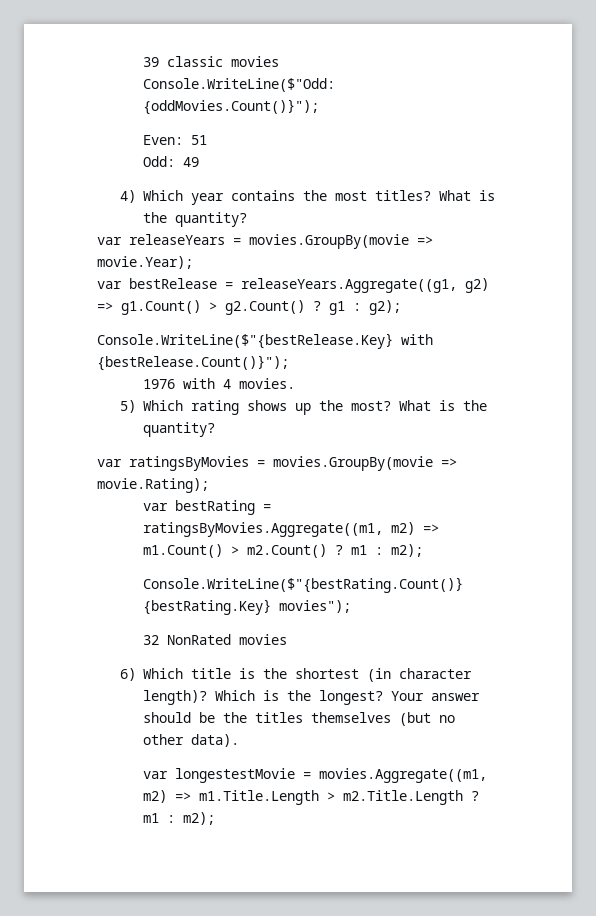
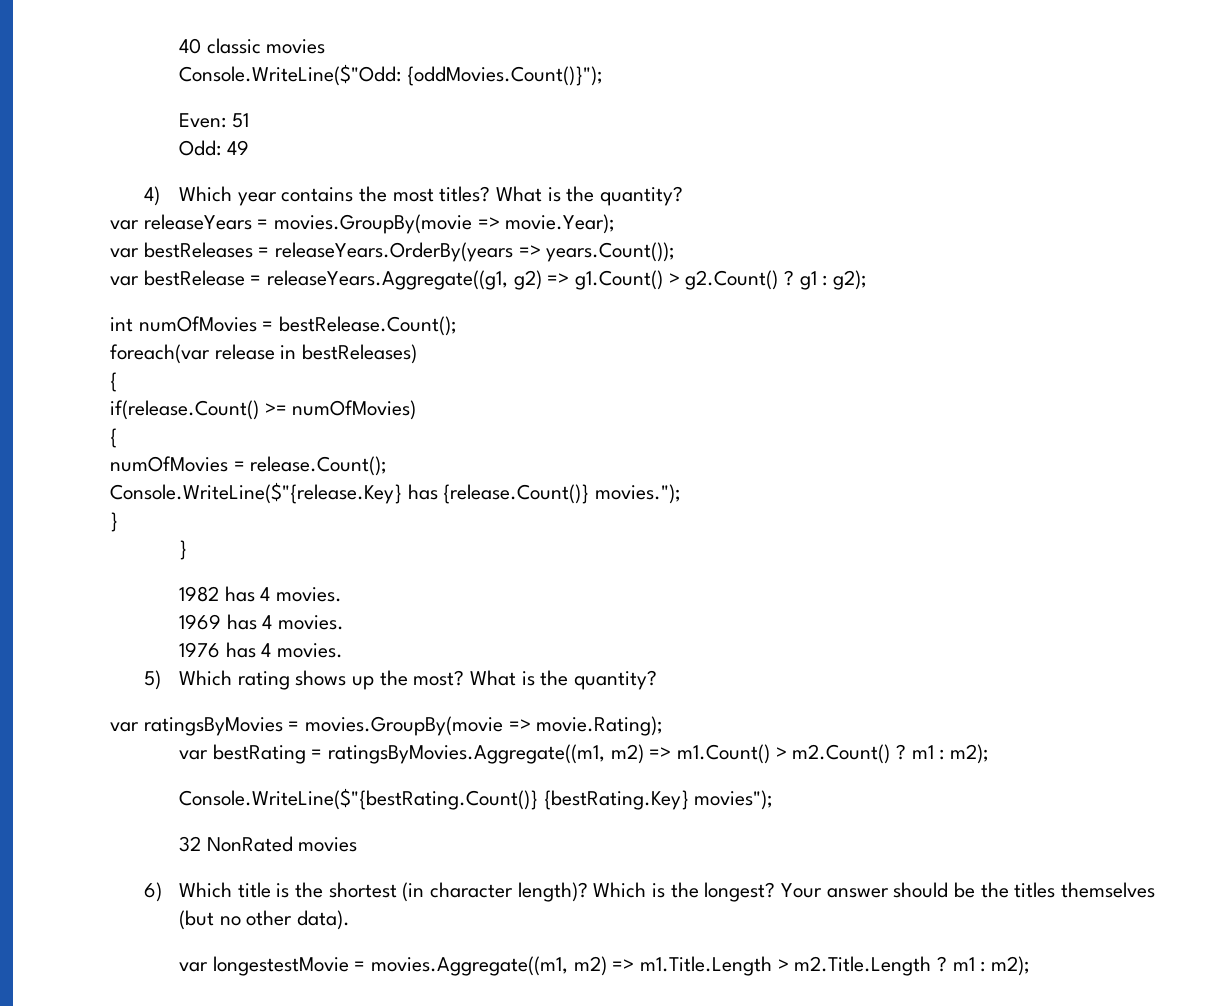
[142,57,159,67] 39 -> [178,38,201,54] 40
(193, 262) none -> [110,242,676,262] // var bestReleases = releaseYears.OrderBy(years => years.Count());
[97,333,433,349] [97,355,289,371] Console.WriteLine($"{bestRelease.Key} with {bestRelease.Count()}"); -> [110,316,458,336] [110,344,418,364] [110,372,117,392] [110,400,417,420] [110,428,117,448] [110,456,388,476] [110,482,682,504] [110,512,118,532] [178,540,187,560] [178,586,342,602] [178,614,344,630] int numOfMovies = bestRelease.Count(); // foreach(var release in bestReleases) // { // if(release.Count() >= numOfMovies) // { // numOfMovies = release.Count(); // Console.WriteLine($"{release.Key} has {release.Count()} movies."); // } // } // 1982 has 4 movies. // 1969 has 4 movies.
[182,378,215,389] with -> [225,642,256,658] has

